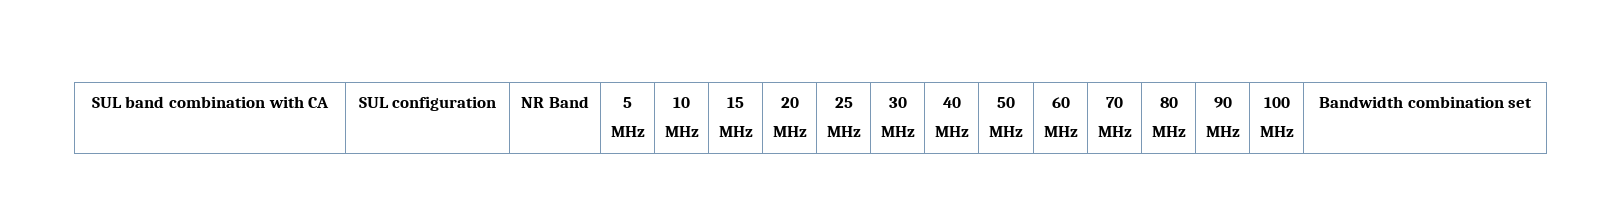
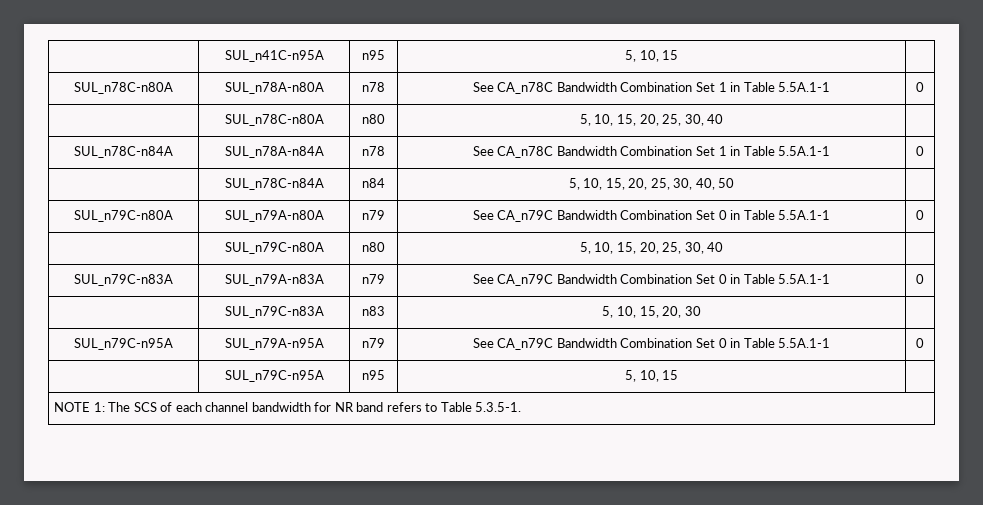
[91,96,330,108] [358,96,497,111] [521,96,589,108] [623,97,632,108] [610,126,645,137] [673,97,690,108] [664,126,699,137] [727,97,744,108] [718,126,753,137] [780,97,799,108] [772,126,807,137] [834,97,853,108] [826,126,861,137] [888,97,907,108] [880,126,915,137] [942,97,961,108] [934,126,969,137] [997,97,1015,108] [989,126,1023,137] [1051,97,1070,108] [1043,126,1078,137] [1106,97,1123,108] [1097,126,1132,137] [1159,97,1178,108] [1151,126,1186,137] [1213,97,1232,108] [1205,126,1240,137] [1263,97,1290,108] [1259,126,1294,137] [1318,96,1533,108] SUL band combination with CA | SUL configuration | NR Band | 5 // MHz | 10 // MHz | 15 // MHz | 20 // MHz | 25 // MHz | 30 // MHz | 40 // MHz | 50 // MHz | 60 // MHz | 70 // MHz | 80 // MHz | 90 // MHz | 100 // MHz | Bandwidth combination set -> [224,50,324,62] [362,50,385,60] [624,50,679,62] [74,82,173,94] [224,82,324,94] [362,82,385,92] [472,82,831,94] [916,82,924,92] [224,114,324,126] [362,114,385,124] [579,114,724,126] [74,146,173,158] [224,146,324,158] [362,146,385,156] [472,146,831,158] [916,146,924,156] [224,178,324,190] [362,178,385,188] [568,178,735,190] [74,210,173,222] [224,210,324,222] [362,210,385,220] [472,210,831,222] [916,210,924,220] [224,242,324,254] [362,242,385,252] [579,242,724,254] [74,274,173,286] [224,274,324,286] [362,274,385,284] [472,274,831,286] [916,274,924,284] [224,306,324,318] [362,306,385,316] [602,306,701,318] [74,338,173,350] [224,338,324,350] [362,338,385,348] [472,338,831,350] [916,338,924,348] [224,370,324,382] [362,370,385,380] [624,370,679,382] [54,402,522,412] | SUL_n41C-n95A | n95 | 5, 10, 15 | // SUL_n78C-n80A | SUL_n78A-n80A | n78 | See CA_n78C Bandwidth Combination Set 1 in Table 5.5A.1-1 | 0 // | SUL_n78C-n80A | n80 | 5, 10, 15, 20, 25, 30, 40 | // SUL_n78C-n84A | SUL_n78A-n84A | n78 | See CA_n78C Bandwidth Combination Set 1 in Table 5.5A.1-1 | 0 // | SUL_n78C-n84A | n84 | 5, 10, 15, 20, 25, 30, 40, 50 | // SUL_n79C-n80A | SUL_n79A-n80A | n79 | See CA_n79C Bandwidth Combination Set 0 in Table 5.5A.1-1 | 0 // | SUL_n79C-n80A | n80 | 5, 10, 15, 20, 25, 30, 40 | // SUL_n79C-n83A | SUL_n79A-n83A | n79 | See CA_n79C Bandwidth Combination Set 0 in Table 5.5A.1-1 | 0 // | SUL_n79C-n83A | n83 | 5, 10, 15, 20, 30 | // SUL_n79C-n95A | SUL_n79A-n95A | n79 | See CA_n79C Bandwidth Combination Set 0 in Table 5.5A.1-1 | 0 // | SUL_n79C-n95A | n95 | 5, 10, 15 | // NOTE 1: The SCS of each channel bandwidth for NR band refers to Table 5.3.5-1.

